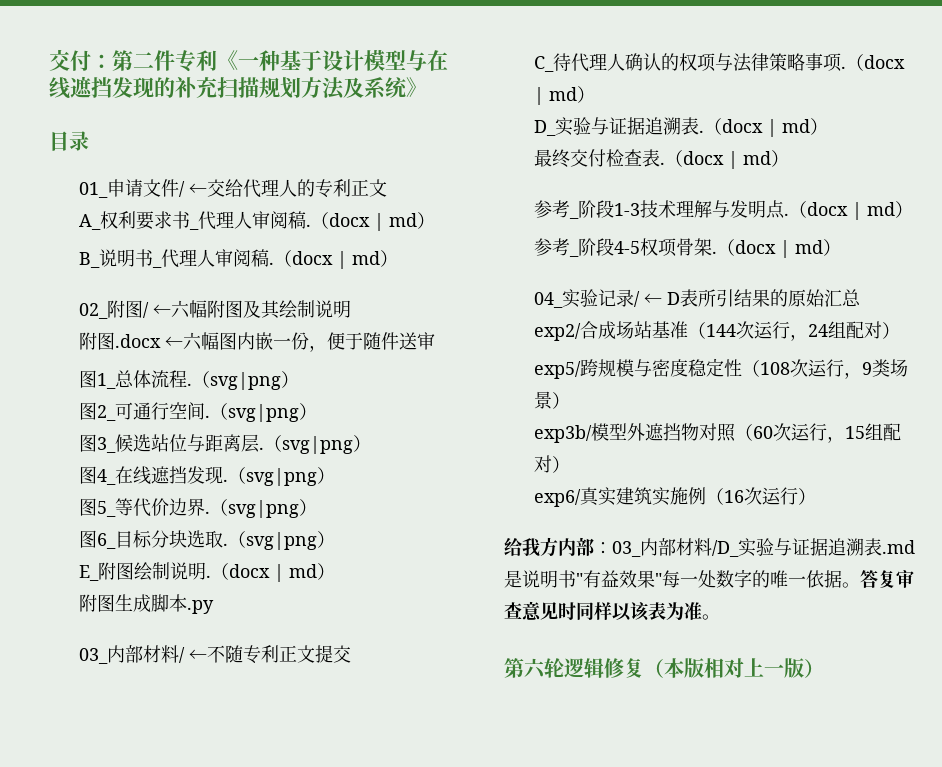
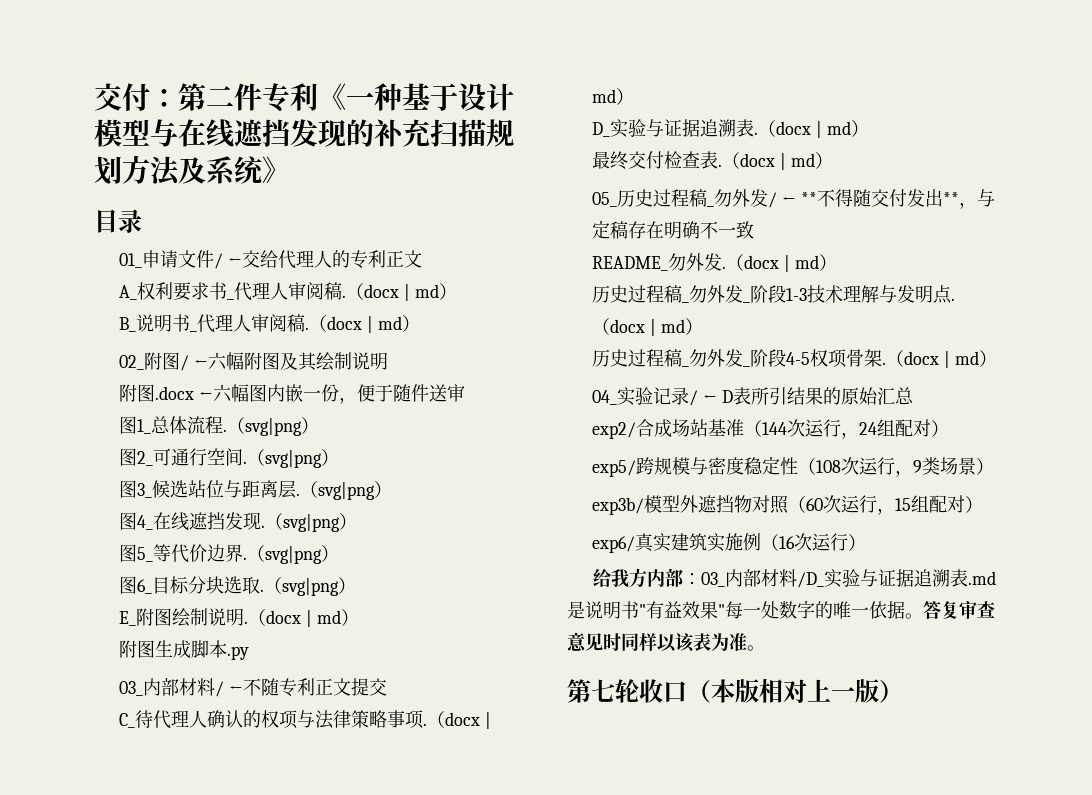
[534,200,571,218] 参考 -> [592,189,995,209] [592,220,755,239] [592,253,837,272] [592,285,744,303] 05_历史过程稿_勿外发/ ← **不得随交付发出**，与定稿存在明确不一致 // README_勿外发.（docx | md） // 历史过程稿_勿外发
[534,238,571,256] 参考 -> [592,349,744,367] 历史过程稿_勿外发
[524,658,644,679] 六轮逻辑修复 -> [591,679,687,703] 七轮收口

